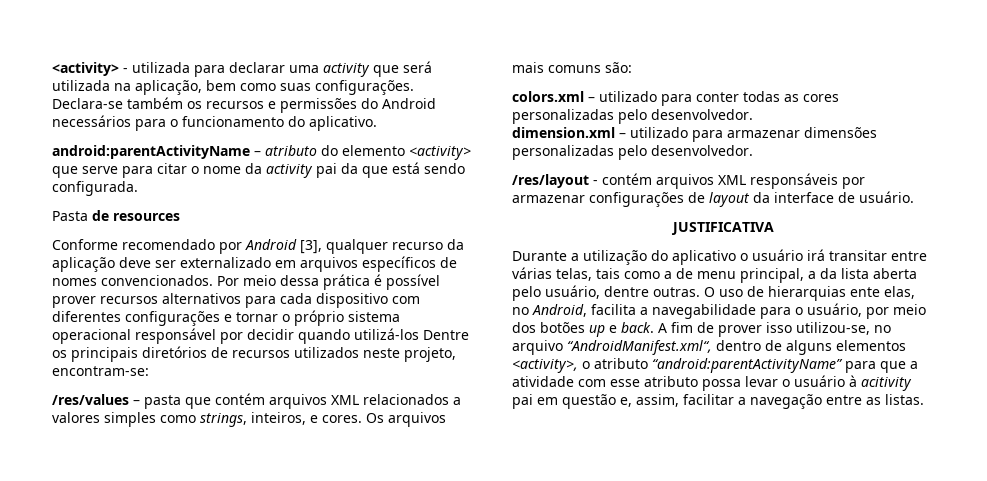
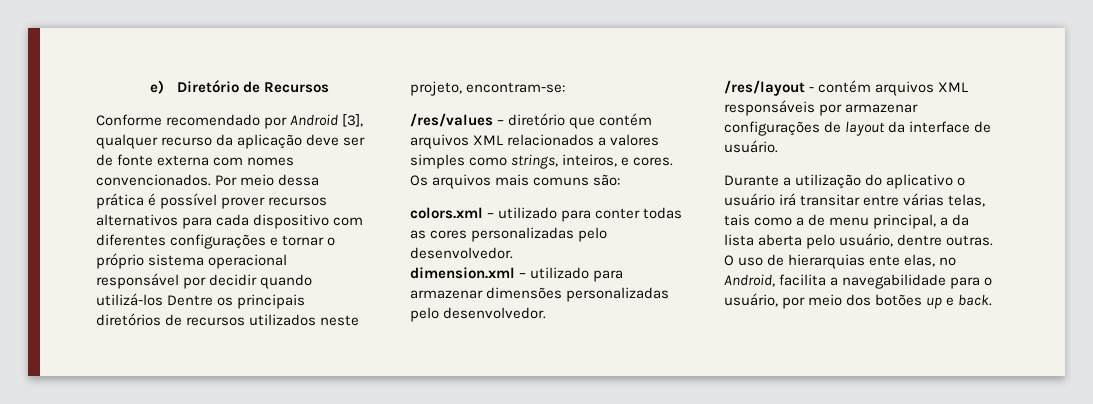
[52,61,432,77] [52,80,414,95] [52,97,436,113] [52,115,377,131] [52,145,471,160] [52,162,465,178] [52,181,138,196] [52,210,180,221] <activity> - utilizada para declarar uma activity que será utilizada na aplicação, bem como suas configurações. Declara-se também os recursos e permissões do Android necessários para o funcionamento do aplicativo. // android:parentActivityName – atributo do elemento <activity> que serve para citar o nome da activity pai da que está sendo configurada. // Pasta de resources -> [149,80,329,94] e) Diretório de Recursos
[180,256,457,272] externalizado em arquivos específicos de -> [96,154,244,166] de fonte externa com
[144,395,181,409] pasta -> [508,113,566,126] diretório
[671,222,774,235] // JUSTIFICATIVA -> (778, 146) none
[658,322,891,337] [512,340,906,355] [512,358,918,373] [512,375,912,391] [512,394,924,409] A fim de prover isso utilizou-se, no arquivo “AndroidManifest.xml“, dentro de alguns elementos <activity>, o atributo “android:parentActivityName” para que a atividade com esse atributo possa levar o usuário à acitivity pai em questão e, assim, facilitar a navegação entre as listas. -> (993, 300) none

